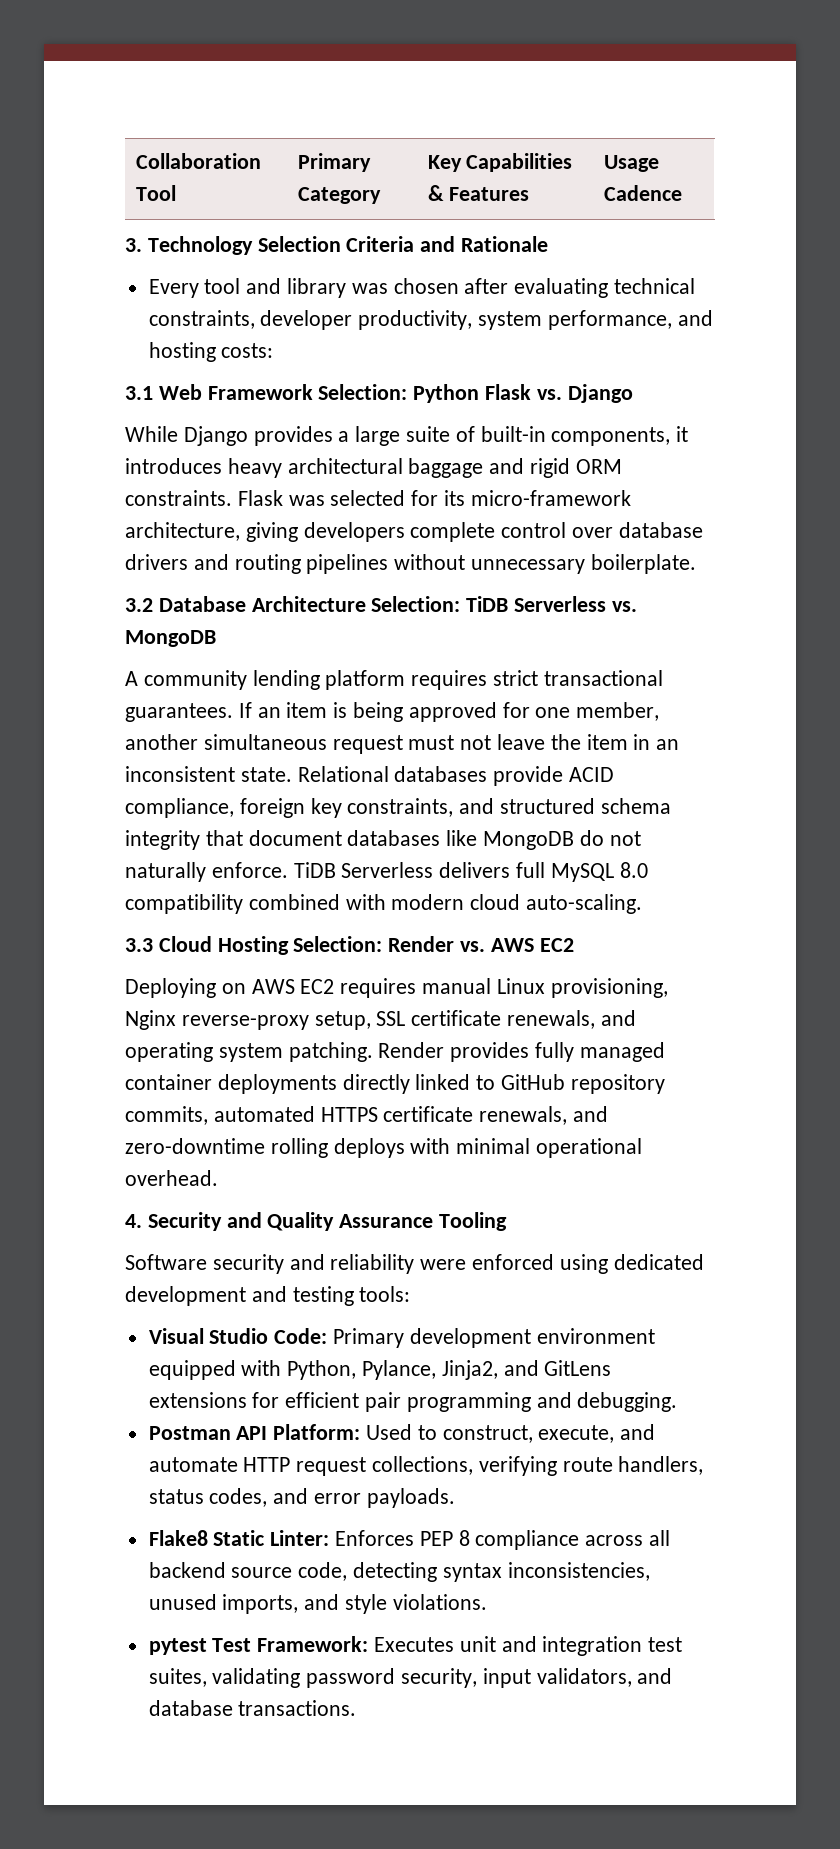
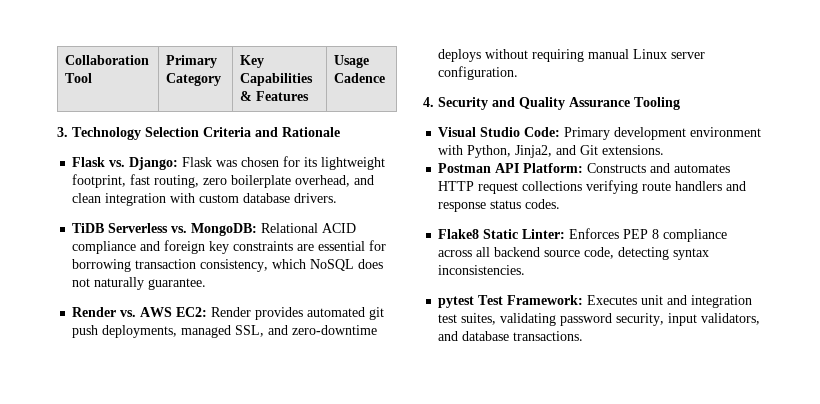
[148,278,696,298] [148,310,713,330] [148,342,274,362] [125,384,633,403] [125,426,689,446] [125,458,622,478] [125,490,631,506] [125,522,703,542] [125,554,696,574] [125,596,637,612] [125,630,216,647] [125,670,663,690] [125,702,660,722] [125,734,680,754] [125,766,615,786] [125,798,671,818] [125,830,641,850] [125,862,648,882] [125,894,643,914] [125,936,574,955] [125,978,668,998] [125,1010,636,1030] [125,1042,665,1062] [125,1074,665,1094] [125,1106,609,1125] [125,1138,643,1158] [125,1170,218,1186] Every tool and library was chosen after evaluating technical constraints, developer productivity, system performance, and hosting costs: // 3.1 Web Framework Selection: Python Flask vs. Django // While Django provides a large suite of built-in components, it introduces heavy architectural baggage and rigid ORM constraints. Flask was selected for its micro-framework architecture, giving developers complete control over database drivers and routing pipelines without unnecessary boilerplate. // 3.2 Database Architecture Selection: TiDB Serverless vs. MongoDB // A community lending platform requires strict transactional guarantees. If an item is being approved for one member, another simultaneous request must not leave the item in an inconsistent state. Relational databases provide ACID compliance, foreign key constraints, and structured schema integrity that document databases like MongoDB do not naturally enforce. TiDB Serverless delivers full MySQL 8.0 compatibility combined with modern cloud auto-scaling. // 3.3 Cloud Hosting Selection: Render vs. AWS EC2 // Deploying on AWS EC2 requires manual Linux provisioning, Nginx reverse-proxy setup, SSL certificate renewals, and operating system patching. Render provides fully managed container deployments directly linked to GitHub repository commits, automated HTTPS certificate renewals, and zero-downtime rolling deploys with minimal operational overhead. -> [72,156,386,170] [72,174,375,188] [72,193,338,206] [72,223,357,236] [72,240,387,254] [72,259,384,272] [72,277,207,290] [72,307,385,320] [72,325,378,338] [438,49,706,62] [438,66,519,80] Flask vs. Django: Flask was chosen for its lightweight footprint, fast routing, zero boilerplate overhead, and clean integration with custom database drivers. // TiDB Serverless vs. MongoDB: Relational ACID compliance and foreign key constraints are essential for borrowing transaction consistency, which NoSQL does not naturally guarantee. // Render vs. AWS EC2: Render provides automated git push deployments, managed SSL, and zero-downtime deploys without requiring manual Linux server configuration.
[125,1254,704,1274] [125,1286,411,1306] // Software security and reliability were enforced using dedicated development and testing tools: -> (680, 103) none
[148,1360,236,1380] equipped -> (762, 132) none
[362,1360,437,1380] Pylance, -> (512, 151) none
[544,1360,612,1376] [148,1392,678,1412] [148,1424,656,1443] [148,1457,238,1472] GitLens extensions for efficient pair programming and debugging. // Postman API Platform: Used to construct, execute, and automate -> [580,145,665,155] [438,163,731,173] Git extensions. // Postman API Platform: Constructs and automates
[372,1456,474,1475] collections, -> [522,181,583,191] collections
[618,1456,704,1475] [148,1488,455,1508] handlers, status codes, and error payloads. -> [675,181,747,191] [438,199,561,212] handlers and response status codes.
[507,1562,650,1581] [148,1594,487,1614] inconsistencies, unused imports, and style violations. -> [438,265,526,275] inconsistencies.

